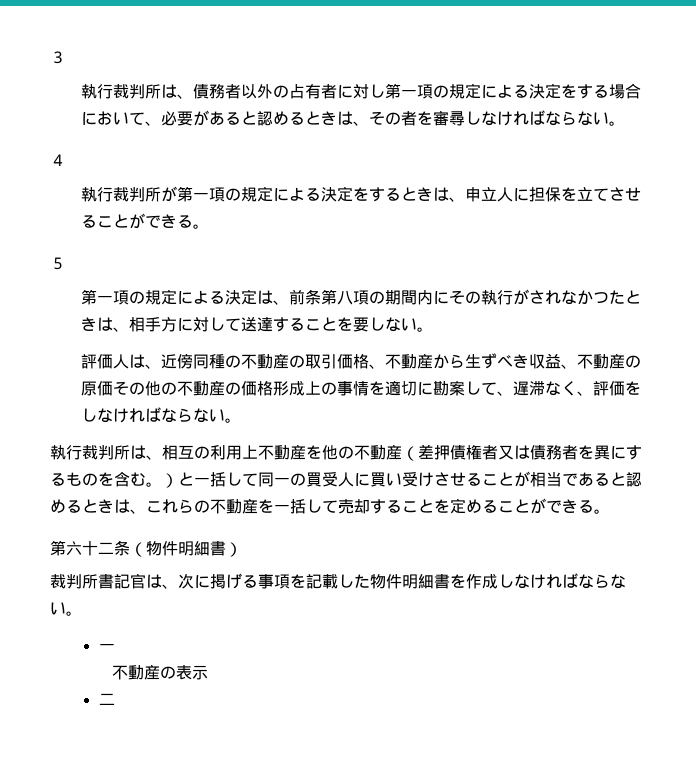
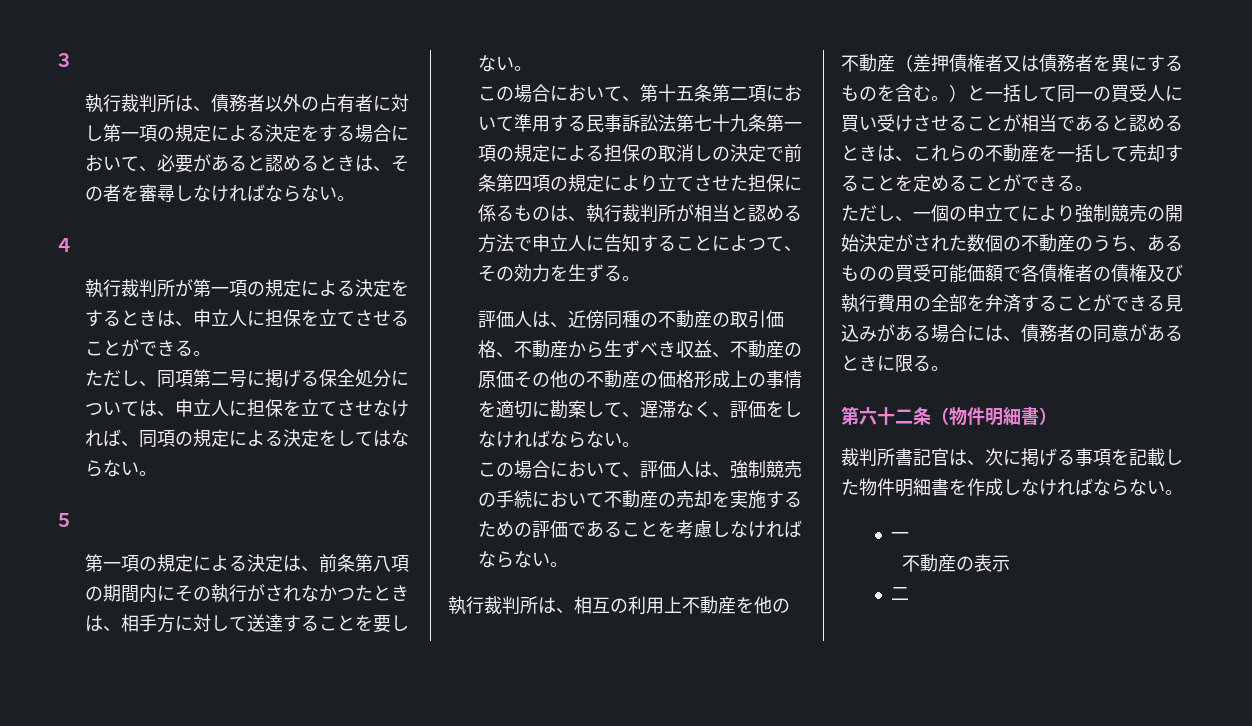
(210, 226) none -> [85,369,410,388] [85,399,410,417] [85,429,410,448] [85,460,158,477] // ただし、同項第二号に掲げる保全処分については、申立人に担保を立てさせなければ、同項の規定による決定をしてはならない。
(434, 329) none -> [478,84,803,103] [478,114,803,133] [478,144,803,162] [478,174,803,192] [478,204,803,223] [478,234,803,253] [478,264,641,282] // この場合において、第十五条第二項において準用する民事訴訟法第七十九条第一項の規定による担保の取消しの決定で前条第四項の規定により立てさせた担保に係るものは、執行裁判所が相当と認める方法で申立人に告知することによつて、その効力を生ずる。
(242, 420) none -> [478,460,803,479] [478,490,803,509] [478,520,803,539] [478,551,569,568] // この場合において、評価人は、強制競売の手続において不動産の売却を実施するための評価であることを考慮しなければならない。
(610, 511) none -> [841,204,1183,223] [841,234,1183,252] [841,264,1183,283] [841,294,1183,313] [841,324,1183,343] [841,354,949,372] // ただし、一個の申立てにより強制競売の開始決定がされた数個の不動産のうち、あるものの買受可能価額で各債権者の債権及び執行費用の全部を弁済することができる見込みがある場合には、債務者の同意があるときに限る。

